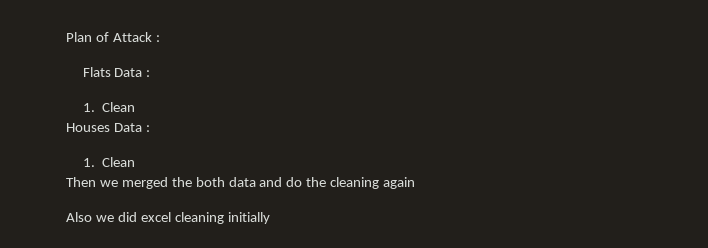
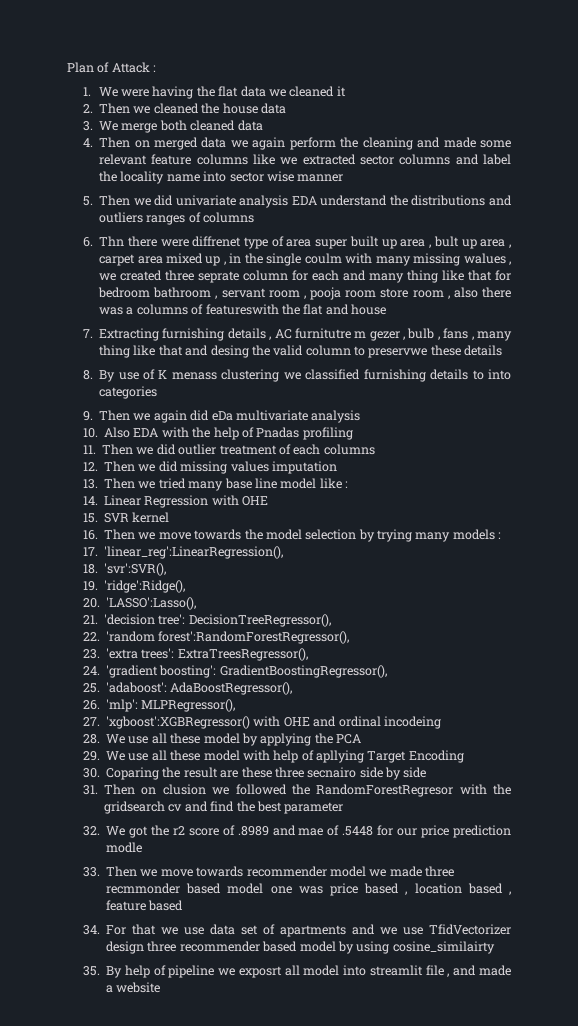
[82,67,151,77] [82,102,135,112] [66,123,150,132] [82,157,135,167] [66,177,416,189] [66,212,270,224] Flats Data : // 1. Clean // Houses Data : // 1. Clean // Then we merged the both data and do the cleaning again // Also we did excel cleaning initially -> [82,86,346,99] [82,103,286,114] [82,120,263,133] [82,137,512,150] [99,154,512,165] [99,171,344,184] [82,195,512,208] [99,212,255,225] [82,236,511,249] [99,253,512,266] [99,270,511,283] [98,287,511,300] [99,304,387,315] [82,328,512,341] [99,345,503,358] [82,369,512,382] [99,386,158,399] [82,410,361,423] [82,427,353,440] [82,444,375,455] [82,461,337,474] [82,478,349,491] [82,495,269,508] [82,512,170,523] [82,529,502,542] [82,546,284,559] [82,563,167,576] [82,580,186,593] [82,597,197,610] [82,614,331,627] [82,631,350,644] [82,648,308,661] [82,665,387,678] [82,682,293,695] [82,699,236,712] [82,716,441,729] [82,733,362,746] [82,750,464,763] [82,767,427,780] [82,784,511,797] [104,801,344,814] [82,825,512,838] [106,842,143,853] [82,866,455,877] [106,883,512,896] [106,900,184,911] [82,924,511,937] [106,941,495,954] [82,965,512,978] [106,982,161,993] 1. We were having the flat data we cleaned it // 2. Then we cleaned the house data // 3. We merge both cleaned data // 4. Then on merged data we again perform the cleaning and made some relevant feature columns like we extracted sector columns and label the locality name into sector wise manner // 5. Then we did univariate analysis EDA understand the distributions and outliers ranges of columns // 6. Thn there were diffrenet type of area super built up area , bult up area , carpet area mixed up , in the single coulm with many missing walues , we created three seprate column for each and many thing like that for bedroom bathroom , servant room , pooja room store room , also there was a columns of featureswith the flat and house // 7. Extracting furnishing details , AC furnitutre m gezer , bulb , fans , many thing like that and desing the valid column to preservwe these details // 8. By use of K menass clustering we classified furnishing details to into categories // 9. Then we again did eDa multivariate analysis // 10. Also EDA with the help of Pnadas profiling // 11. Then we did outlier treatment of each columns // 12. Then we did missing values imputation // 13. Then we tried many base line model like : // 14. Linear Regression with OHE // 15. SVR kernel // 16. Then we move towards the model selection by trying many models : // 17. 'linear_reg':LinearRegression(), // 18. 'svr':SVR(), // 19. 'ridge':Ridge(), // 20. 'LASSO':Lasso(), // 21. 'decision tree': DecisionTreeRegressor(), // 22. 'random forest':RandomForestRegressor(), // 23. 'extra trees': ExtraTreesRegressor(), // 24. 'gradient boosting': GradientBoostingRegressor(), // 25. 'adaboost': AdaBoostRegressor(), // 26. 'mlp': MLPRegressor(), // 27. 'xgboost':XGBRegressor() with OHE and ordinal incodeing // 28. We use all these model by applying the PCA // 29. We use all these model with help of apllying Target Encoding // 30. Coparing the result are these three secnairo side by side // 31. Then on clusion we followed the RandomForestRegresor with the gridsearch cv and find the best parameter // 32. We got the r2 score of .8989 and mae of .5448 for our price prediction modle // 33. Then we move towards recommender model we made three recmmonder based model one was price based , location based , feature based // 34. For that we use data set of apartments and we use TfidVectorizer design three recommender based model by using cosine_similairty // 35. By help of pipeline we exposrt all model into streamlit file , and made a website

